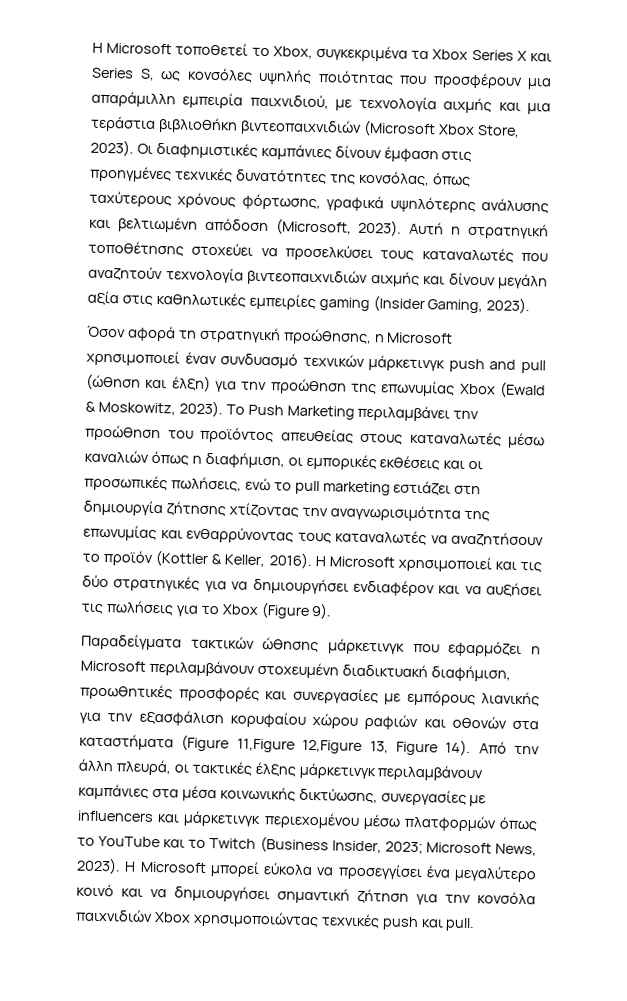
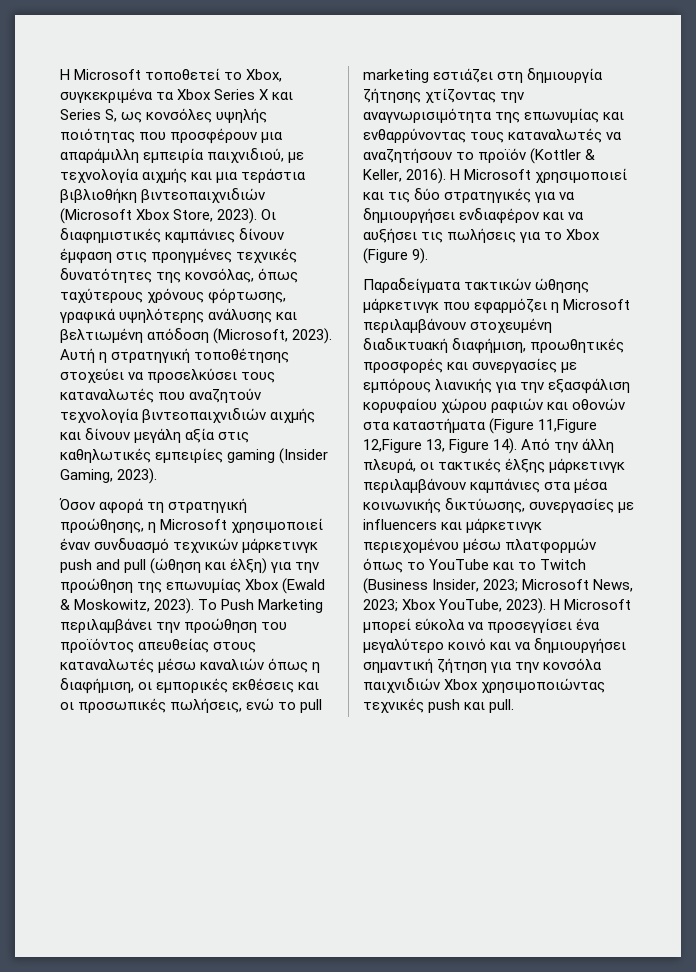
(537, 850) none -> [363,599,503,612] 2023; Xbox YouTube,

